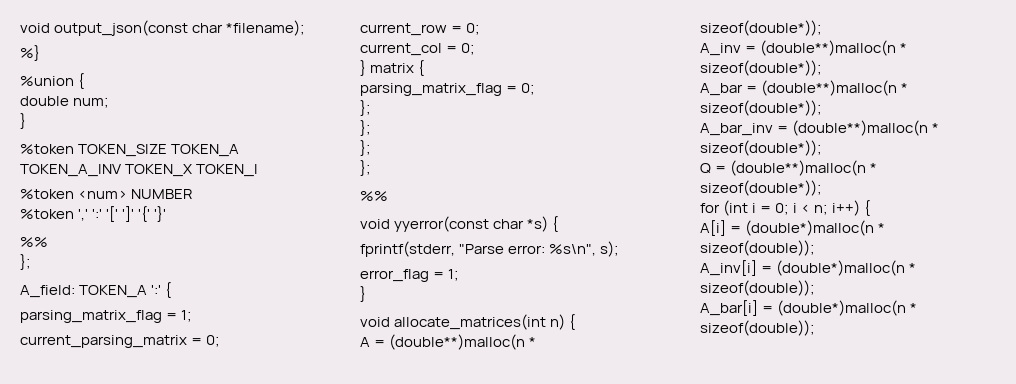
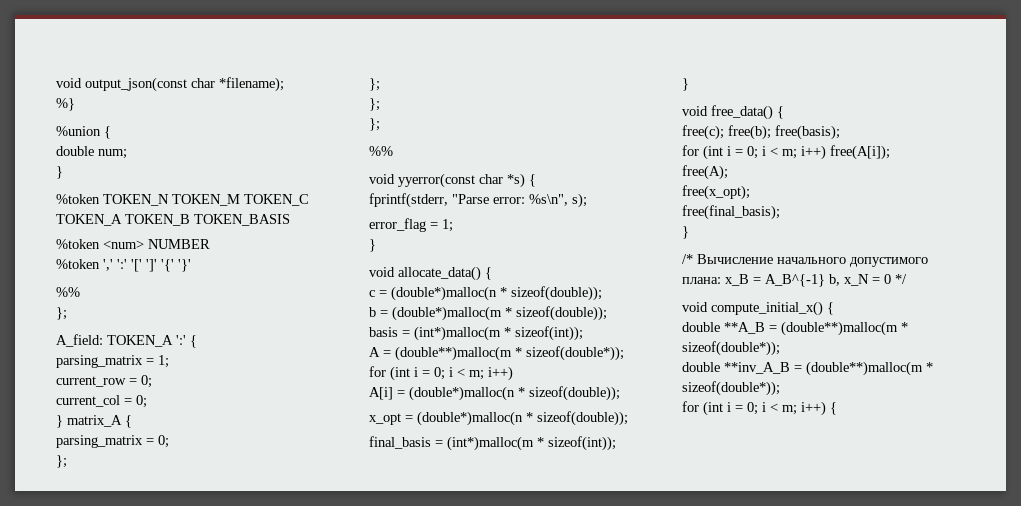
[78,144,240,157] [20,164,259,177] TOKEN_SIZE TOKEN_A TOKEN_A_INV TOKEN_X TOKEN_I -> [103,194,309,206] [56,214,290,226] TOKEN_N TOKEN_M TOKEN_C TOKEN_A TOKEN_B TOKEN_BASIS
[20,310,193,323] [20,335,221,348] parsing_matrix_flag = 1; // current_parsing_matrix = 0; -> [56,355,169,368] parsing_matrix = 1;
[370,60,425,76] [360,83,502,96] matrix { // parsing_matrix_flag -> [67,415,132,428] [56,435,143,448] matrix_A { // parsing_matrix
[394,314,576,330] [360,334,537,350] [700,20,822,36] [700,40,908,56] [700,60,822,76] [700,80,909,96] [700,100,822,116] [700,120,940,136] [700,140,822,156] [700,160,878,176] [700,180,822,196] [700,200,871,216] allocate_matrices(int n) { // A = (double**)malloc(n * sizeof(double*)); // A_inv = (double**)malloc(n * sizeof(double*)); // A_bar = (double**)malloc(n * sizeof(double*)); // A_bar_inv = (double**)malloc(n * sizeof(double*)); // Q = (double**)malloc(n * sizeof(double*)); // for (int i = 0; i < n; i++) { -> [398,266,492,281] [369,286,602,301] [369,306,607,321] [369,326,583,341] [369,346,624,361] [369,366,513,381] allocate_data() { // c = (double*)malloc(n * sizeof(double)); // b = (double*)malloc(m * sizeof(double)); // basis = (int*)malloc(m * sizeof(int)); // A = (double**)malloc(m * sizeof(double*)); // for (int i = 0; i < m; i++)
[700,260,917,276] [700,280,815,296] [700,300,918,316] [700,320,815,336] A_inv[i] = (double*)malloc(n * sizeof(double)); // A_bar[i] = (double*)malloc(n * sizeof(double)); -> [369,411,628,426] [369,436,616,451] [682,78,689,91] [682,105,784,120] [682,125,840,140] [682,145,890,160] [682,165,728,180] [682,185,750,200] [682,205,780,220] [682,226,689,239] [682,254,928,267] [682,274,907,287] [682,301,834,316] [682,321,908,336] [682,341,780,356] [682,361,933,376] [682,381,780,396] [682,401,837,416] x_opt = (double*)malloc(n * sizeof(double)); // final_basis = (int*)malloc(m * sizeof(int)); // } // void free_data() { // free(c); free(b); free(basis); // for (int i = 0; i < m; i++) free(A[i]); // free(A); // free(x_opt); // free(final_basis); // } // /* Вычисление начального допустимого плана: x_B = A_B^{-1} b, x_N = 0 */ // void compute_initial_x() { // double **A_B = (double**)malloc(m * sizeof(double*)); // double **inv_A_B = (double**)malloc(m * sizeof(double*)); // for (int i = 0; i < m; i++) {

